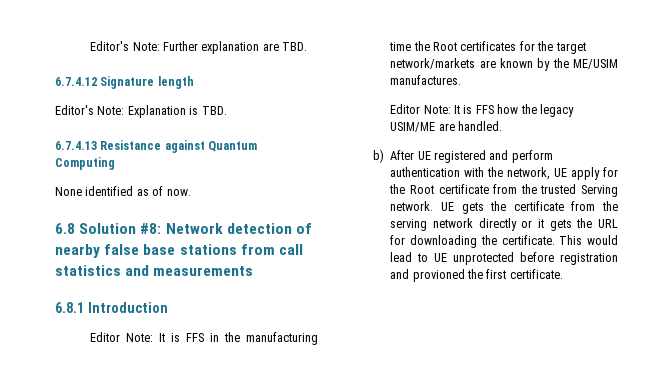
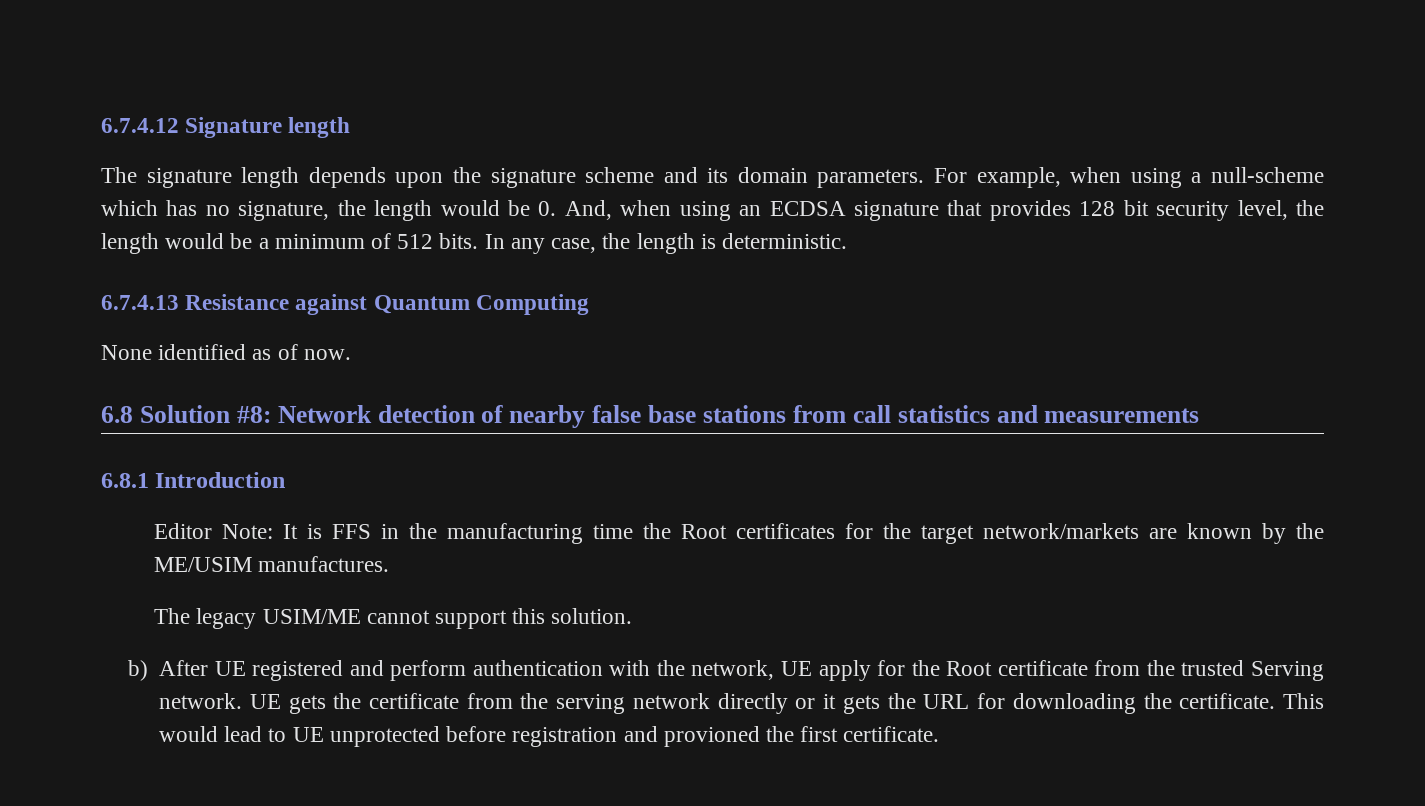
[90,41,308,54] [55,76,194,89] [55,105,227,118] Editor's Note: Further explanation are TBD. // 6.7.4.12 Signature length // Editor's Note: Explanation is TBD. -> [101,117,351,138] [101,167,1324,188] [101,200,1324,221] [101,233,847,254] 6.7.4.12 Signature length // The signature length depends upon the signature scheme and its domain parameters. For example, when using a null-scheme which has no signature, the length would be 0. And, when using an ECDSA signature that provides 128 bit security level, the length would be a minimum of 512 bits. In any case, the length is deterministic.
[390,104,574,117] [390,121,503,132] Editor Note: It is FFS how the legacy USIM/ME are handled. -> [154,608,633,629] The legacy USIM/ME cannot support this solution.

